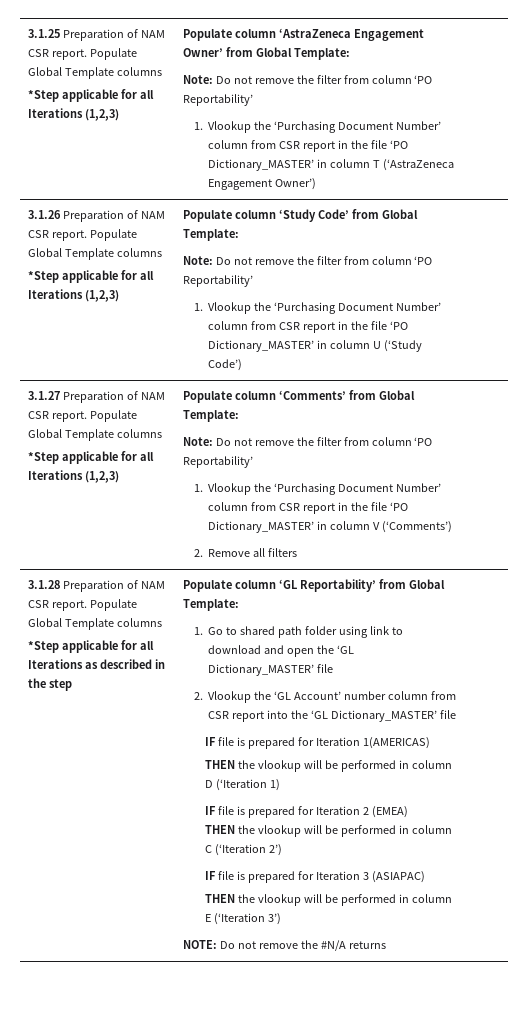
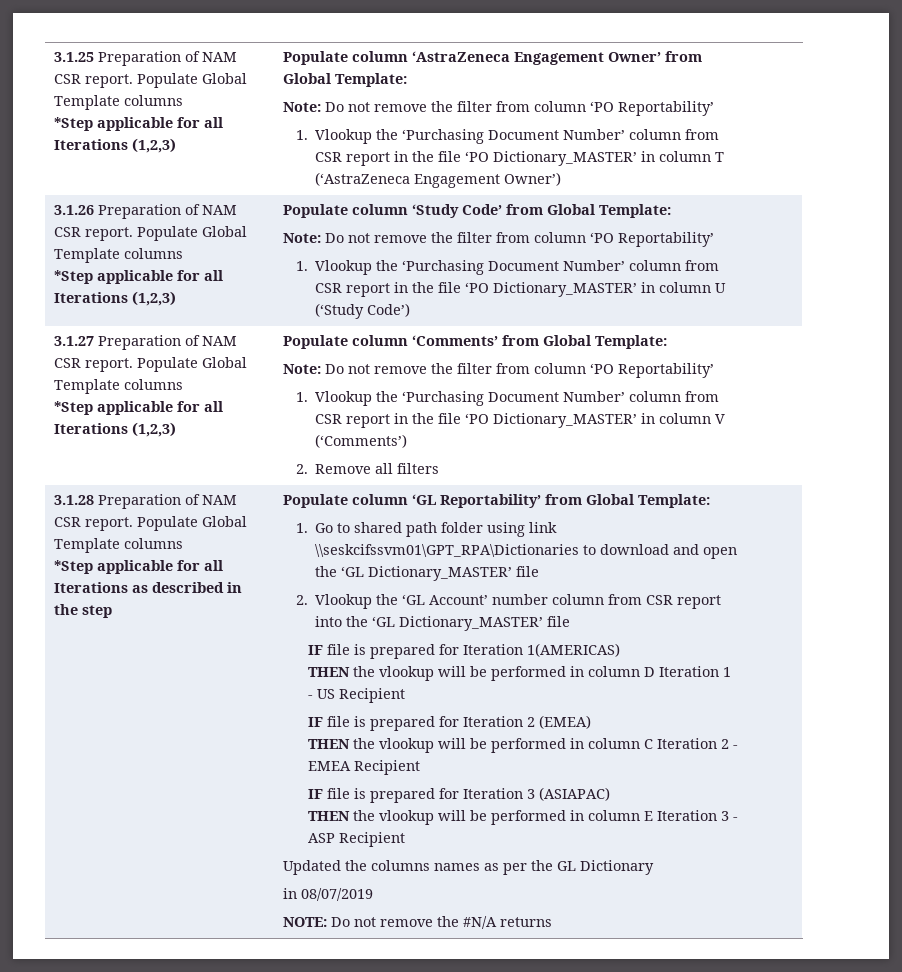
(390, 630) none -> [314,544,579,557] \\seskcifssvm01\GPT_RPA\Dictionaries
[216,779,281,791] (‘Iteration 1) -> [658,666,731,677] [307,688,405,703] Iteration 1 - US Recipient
[215,844,283,856] (‘Iteration 2’) -> [656,738,738,749] [307,760,420,775] Iteration 2 - EMEA Recipient
[214,913,282,925] (‘Iteration 3’) -> [656,810,738,821] [307,832,405,847] [283,860,655,875] [283,888,374,901] Iteration 3 - ASP Recipient // Updated the columns names as per the GL Dictionary // in 08/07/2019

